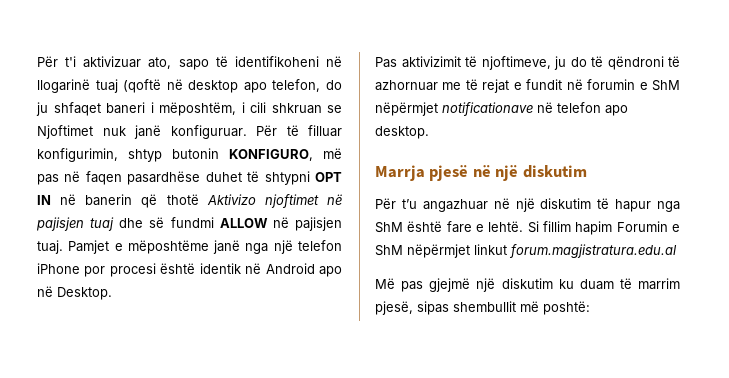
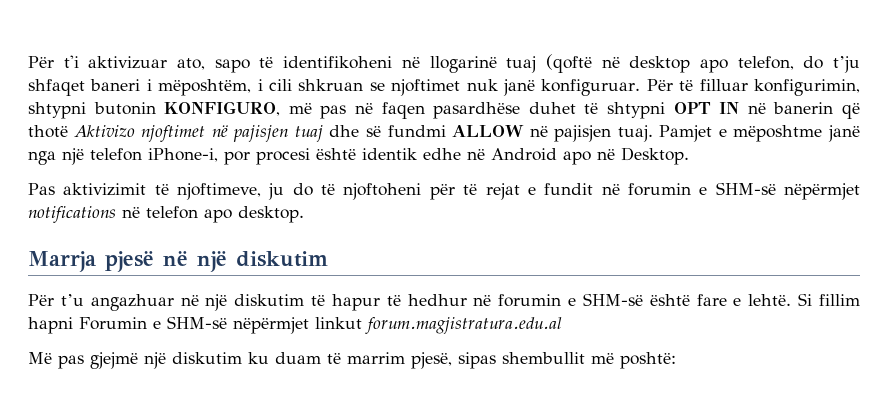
[36,102,48,116] ju -> [833,56,860,73] t’ju
[37,125,93,139] Njoftimet -> [391,79,461,96] njoftimet
[128,149,162,162] shtyp -> [28,102,86,119] shtypni
[127,240,209,254] mëposhtëme -> [733,125,823,142] mëposhtme
[37,263,80,274] iPhone -> [148,148,218,162] iPhone-i,
(241, 268) none -> [423,148,461,160] edhe
[607,56,680,70] [375,80,462,91] qëndroni të azhornuar me -> [343,183,455,200] njoftoheni për
[652,80,680,91] [375,102,533,116] ShM nëpërmjet notificationave -> [715,182,861,200] [28,206,116,223] SHM-së nëpërmjet notifications
[657,201,680,212] [375,222,403,233] nga ShM -> [386,293,643,307] të hedhur në forumin e SHM-së
[575,221,613,235] hapim -> [28,317,73,334] hapni
[375,245,403,256] ShM -> [167,316,227,329] SHM-së

